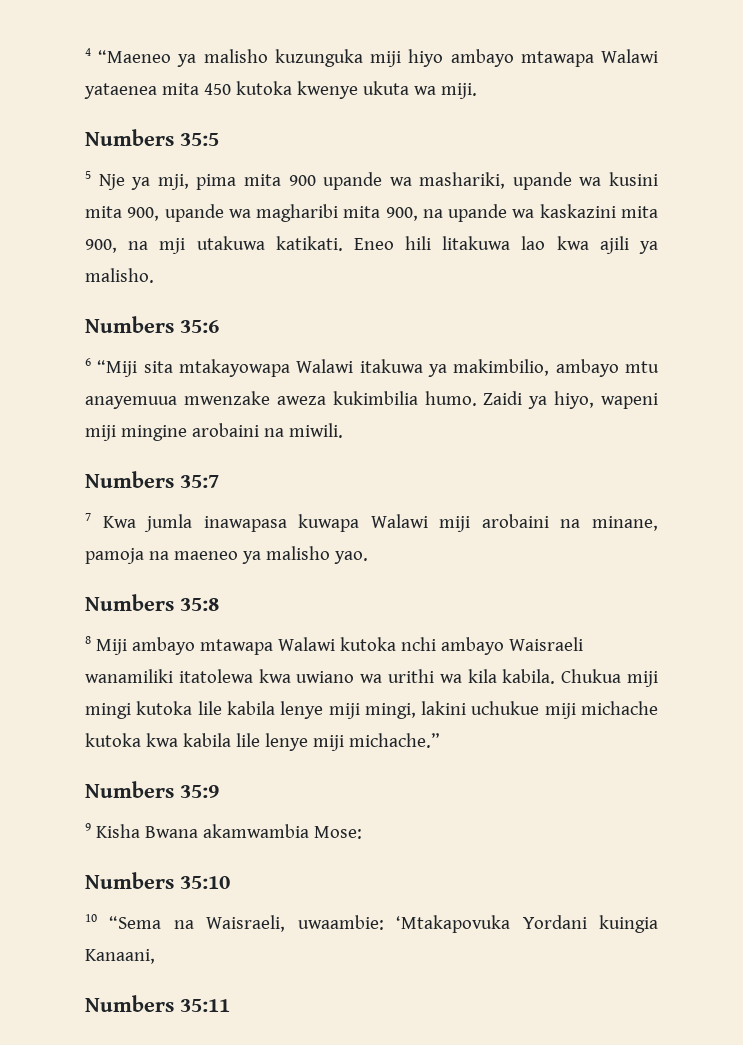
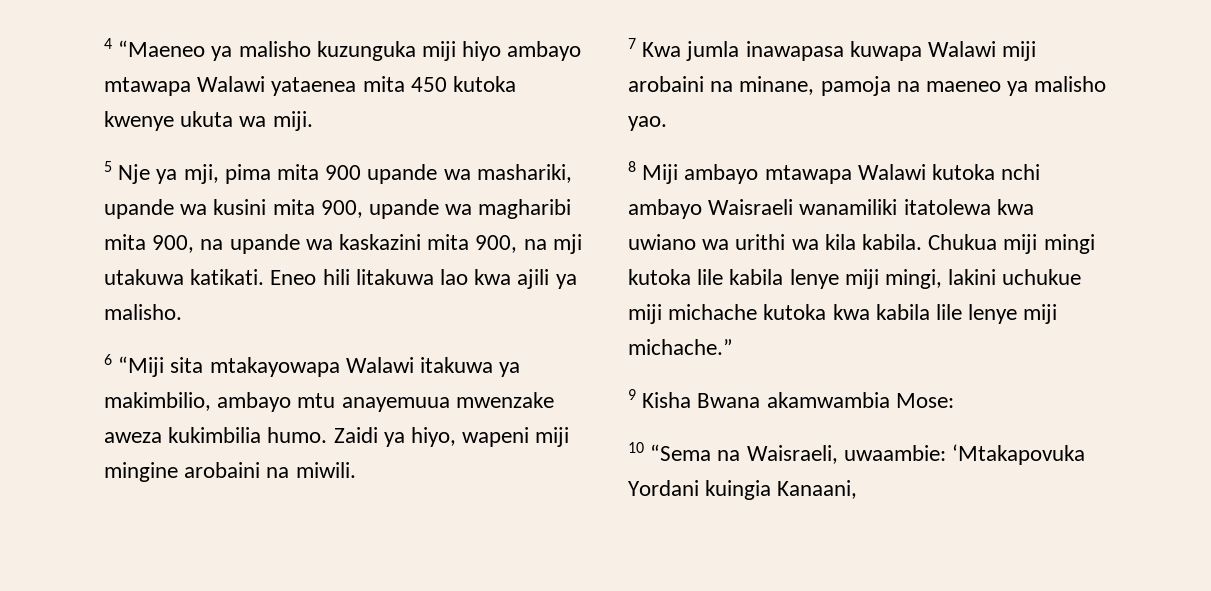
[85,129,219,146] // Numbers 35:5 -> (313, 121) none
[85,316,219,333] // Numbers 35:6 -> (182, 312) none
[85,471,219,488] // Numbers 35:7 -> (356, 470) none
[85,594,219,611] // Numbers 35:8 -> (667, 123) none
[85,781,219,798] // Numbers 35:9 -> (733, 347) none
[85,872,230,889] // Numbers 35:10 -> (954, 400) none
[85,995,230,1012] // Numbers 35:11 -> (858, 489) none

